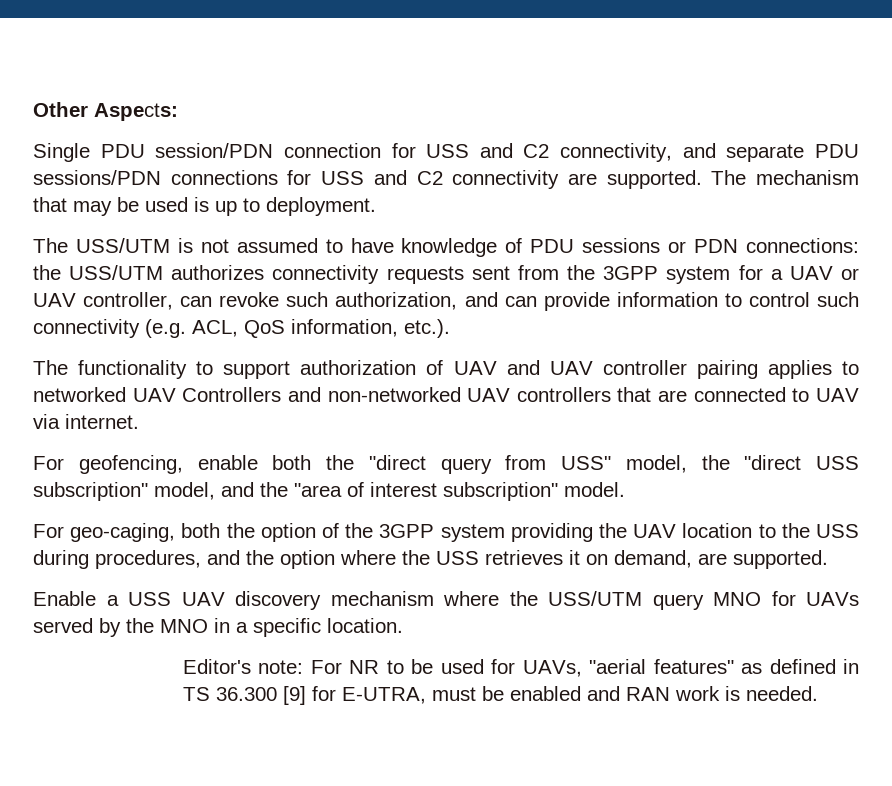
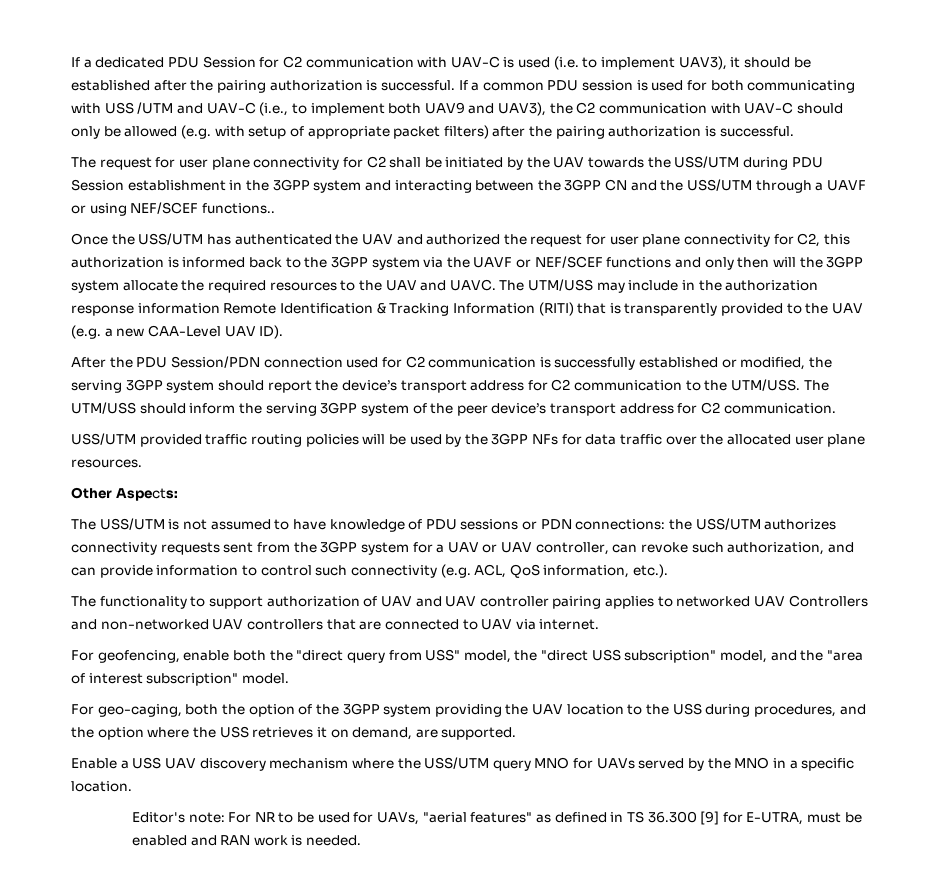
[33,102,178,121] [33,143,859,162] [33,170,860,189] [33,197,376,216] Other Aspects: // Single PDU session/PDN connection for USS and C2 connectivity, and separate PDU sessions/PDN connections for USS and C2 connectivity are supported. The mechanism that may be used is up to deployment. -> [71,56,811,70] [71,80,856,93] [71,102,843,116] [71,125,794,139] [71,156,823,170] [71,179,866,193] [71,202,275,216] [71,233,850,247] [71,256,864,270] [71,279,819,293] [71,302,864,316] [71,325,284,339] [71,356,833,370] [71,379,829,393] [71,402,836,416] [71,433,866,447] [71,459,142,468] [71,487,178,501] If a dedicated PDU Session for C2 communication with UAV-C is used (i.e. to implement UAV3), it should be established after the pairing authorization is successful. If a common PDU session is used for both communicating with USS /UTM and UAV-C (i.e., to implement both UAV9 and UAV3), the C2 communication with UAV-C should only be allowed (e.g. with setup of appropriate packet filters) after the pairing authorization is successful. // The request for user plane connectivity for C2 shall be initiated by the UAV towards the USS/UTM during PDU Session establishment in the 3GPP system and interacting between the 3GPP CN and the USS/UTM through a UAVF or using NEF/SCEF functions.. // Once the USS/UTM has authenticated the UAV and authorized the request for user plane connectivity for C2, this authorization is informed back to the 3GPP system via the UAVF or NEF/SCEF functions and only then will the 3GPP system allocate the required resources to the UAV and UAVC. The UTM/USS may include in the authorization response information Remote Identification & Tracking Information (RITI) that is transparently provided to the UAV (e.g. a new CAA-Level UAV ID). // After the PDU Session/PDN connection used for C2 communication is successfully established or modified, the serving 3GPP system should report the device’s transport address for C2 communication to the UTM/USS. The UTM/USS should inform the serving 3GPP system of the peer device’s transport address for C2 communication. // USS/UTM provided traffic routing policies will be used by the 3GPP NFs for data traffic over the allocated user plane resources. // Other Aspects:

